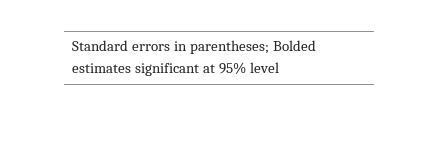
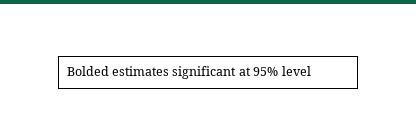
[71,40,269,54] Standard errors in parentheses; -> (66, 71) none

